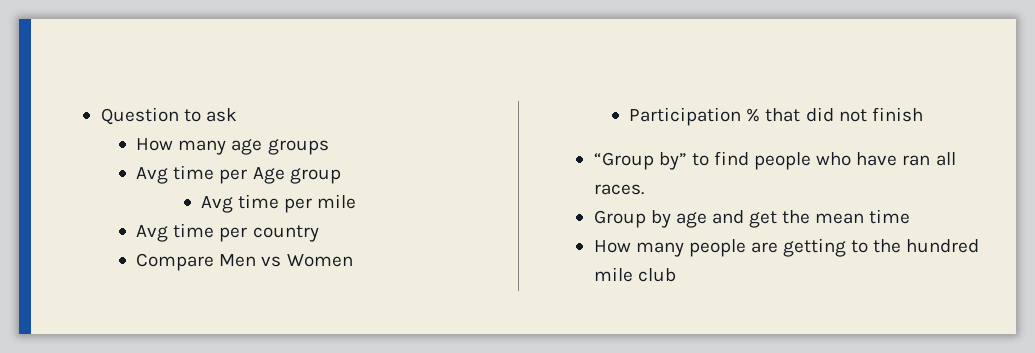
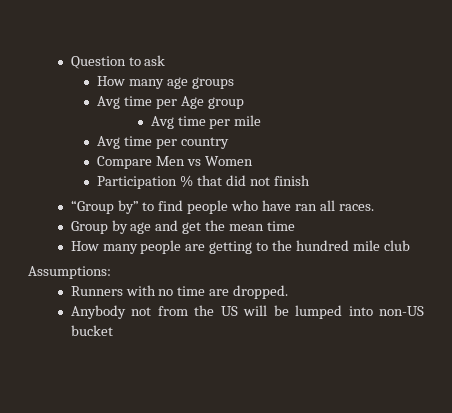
(676, 275) none -> [28,266,111,279] [70,285,289,299] [70,305,425,319] [70,325,113,336] // Assumptions: // Runners with no time are dropped. // Anybody not from the US will be lumped into non-US bucket

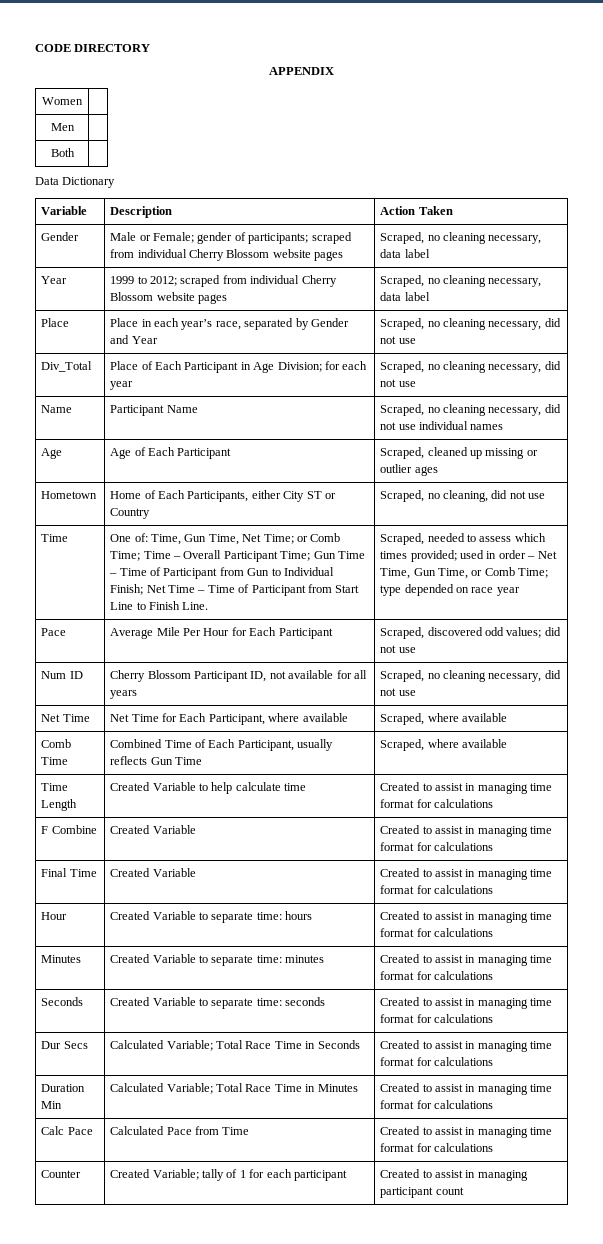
[70,55,166,69] [97,76,235,89] [97,96,244,109] [150,115,262,129] [97,136,230,149] [97,156,254,169] [97,175,310,189] [70,200,374,214] [70,220,296,234] [70,240,410,254] [28,266,111,279] [70,285,289,299] [70,305,425,319] [70,325,113,336] Question to ask // How many age groups // Avg time per Age group // Avg time per mile // Avg time per country // Compare Men vs Women // Participation % that did not finish // “Group by” to find people who have ran all races. // Group by age and get the mean time // How many people are getting to the hundred mile club // Assumptions: // Runners with no time are dropped. // Anybody not from the US will be lumped into non-US bucket -> [35,44,151,52] [269,67,334,75] [42,97,83,105] [50,123,75,131] [50,148,75,157] [35,177,116,188] [41,206,88,215] [110,206,173,218] [380,206,453,215] [41,232,80,241] [110,232,352,244] [110,249,344,261] [380,232,542,244] [380,249,430,258] [41,276,68,284] [110,275,337,287] [110,292,227,304] [380,275,542,287] [380,292,430,301] [41,318,70,327] [110,318,349,330] [110,335,158,344] [380,318,561,330] [380,336,416,344] [41,361,93,372] [110,361,368,373] [110,381,134,390] [380,361,561,373] [380,379,416,387] [41,405,73,413] [110,405,198,416] [380,404,561,416] [380,421,504,430] [41,448,63,459] [110,447,232,459] [380,447,538,459] [380,464,438,476] [41,491,98,499] [110,490,336,502] [110,508,151,519] [380,490,546,502] [41,534,69,542] [110,533,341,545] [110,550,365,562] [109,567,334,579] [110,584,360,596] [110,601,209,610] [380,533,546,545] [380,550,557,562] [380,567,549,579] [380,584,520,596] [41,628,67,636] [110,627,333,639] [380,627,561,639] [380,645,416,653] [41,671,83,679] [110,670,367,682] [110,690,138,699] [380,670,561,682] [380,688,416,696] [41,714,90,722] [110,713,348,725] [380,713,507,725] [41,739,72,748] [41,757,69,765] [110,739,334,751] [110,756,202,765] [380,739,507,751] [41,783,69,791] [41,799,78,811] [110,782,307,794] [380,782,553,794] [380,799,493,808] [41,825,97,834] [110,825,196,834] [380,825,553,837] [380,842,493,851] [41,868,97,877] [110,868,196,877] [380,868,553,880] [380,885,493,894] [41,912,68,920] [110,911,313,923] [380,911,553,923] [380,928,493,937] [41,955,82,963] [110,954,325,966] [380,954,553,966] [380,971,493,980] [41,997,84,1006] [110,997,326,1009] [380,997,553,1009] [380,1014,493,1023] [41,1041,88,1049] [110,1040,360,1051] [380,1040,553,1052] [380,1057,493,1066] [41,1084,86,1092] [41,1101,63,1109] [110,1083,358,1094] [380,1083,553,1095] [380,1100,493,1109] [41,1126,93,1135] [110,1126,250,1135] [380,1126,553,1138] [380,1143,493,1152] [41,1170,82,1178] [110,1169,347,1181] [380,1169,528,1181] [380,1187,464,1198] CODE DIRECTORY // APPENDIX // Women | // Men | // Both | // Data Dictionary // Variable | Description | Action Taken // Gender | Male or Female; gender of participants; scraped from individual Cherry Blossom website pages | Scraped, no cleaning necessary, data label // Year | 1999 to 2012; scraped from individual Cherry Blossom website pages | Scraped, no cleaning necessary, data label // Place | Place in each year’s race, separated by Gender and Year | Scraped, no cleaning necessary, did not use // Div_Total | Place of Each Participant in Age Division; for each year | Scraped, no cleaning necessary, did not use // Name | Participant Name | Scraped, no cleaning necessary, did not use individual names // Age | Age of Each Participant | Scraped, cleaned up missing or outlier ages // Hometown | Home of Each Participants, either City ST or Country | Scraped, no cleaning, did not use // Time | One of: Time, Gun Time, Net Time; or Comb Time; Time – Overall Participant Time; Gun Time – Time of Participant from Gun to Individual Finish; Net Time – Time of Participant from Start Line to Finish Line. | Scraped, needed to assess which times provided; used in order – Net Time, Gun Time, or Comb Time; type depended on race year // Pace | Average Mile Per Hour for Each Participant | Scraped, discovered odd values; did not use // Num ID | Cherry Blossom Participant ID, not available for all years | Scraped, no cleaning necessary, did not use // Net Time | Net Time for Each Participant, where available | Scraped, where available // Comb Time | Combined Time of Each Participant, usually reflects Gun Time | Scraped, where available // Time Length | Created Variable to help calculate time | Created to assist in managing time format for calculations // F Combine | Created Variable | Created to assist in managing time format for calculations // Final Time | Created Variable | Created to assist in managing time format for calculations // Hour | Created Variable to separate time: hours | Created to assist in managing time format for calculations // Minutes | Created Variable to separate time: minutes | Created to assist in managing time format for calculations // Seconds | Created Variable to separate time: seconds | Created to assist in managing time format for calculations // Dur Secs | Calculated Variable; Total Race Time in Seconds | Created to assist in managing time format for calculations // Duration Min | Calculated Variable; Total Race Time in Minutes | Created to assist in managing time format for calculations // Calc Pace | Calculated Pace from Time | Created to assist in managing time format for calculations // Counter | Created Variable; tally of 1 for each participant | Created to assist in managing participant count

